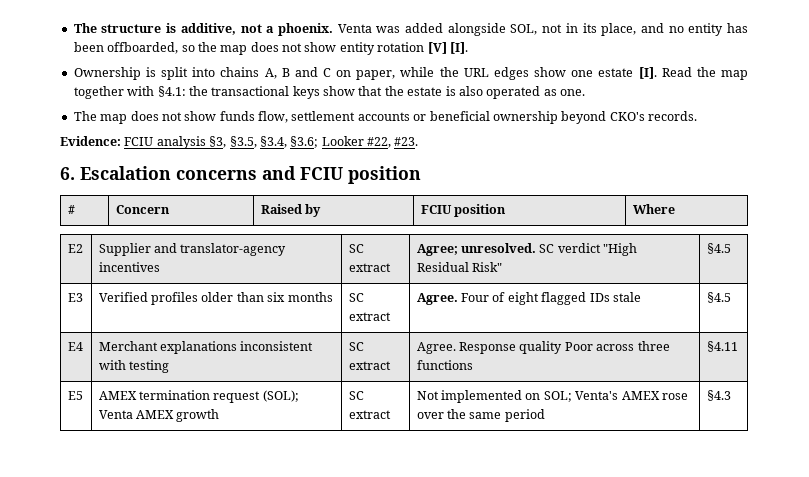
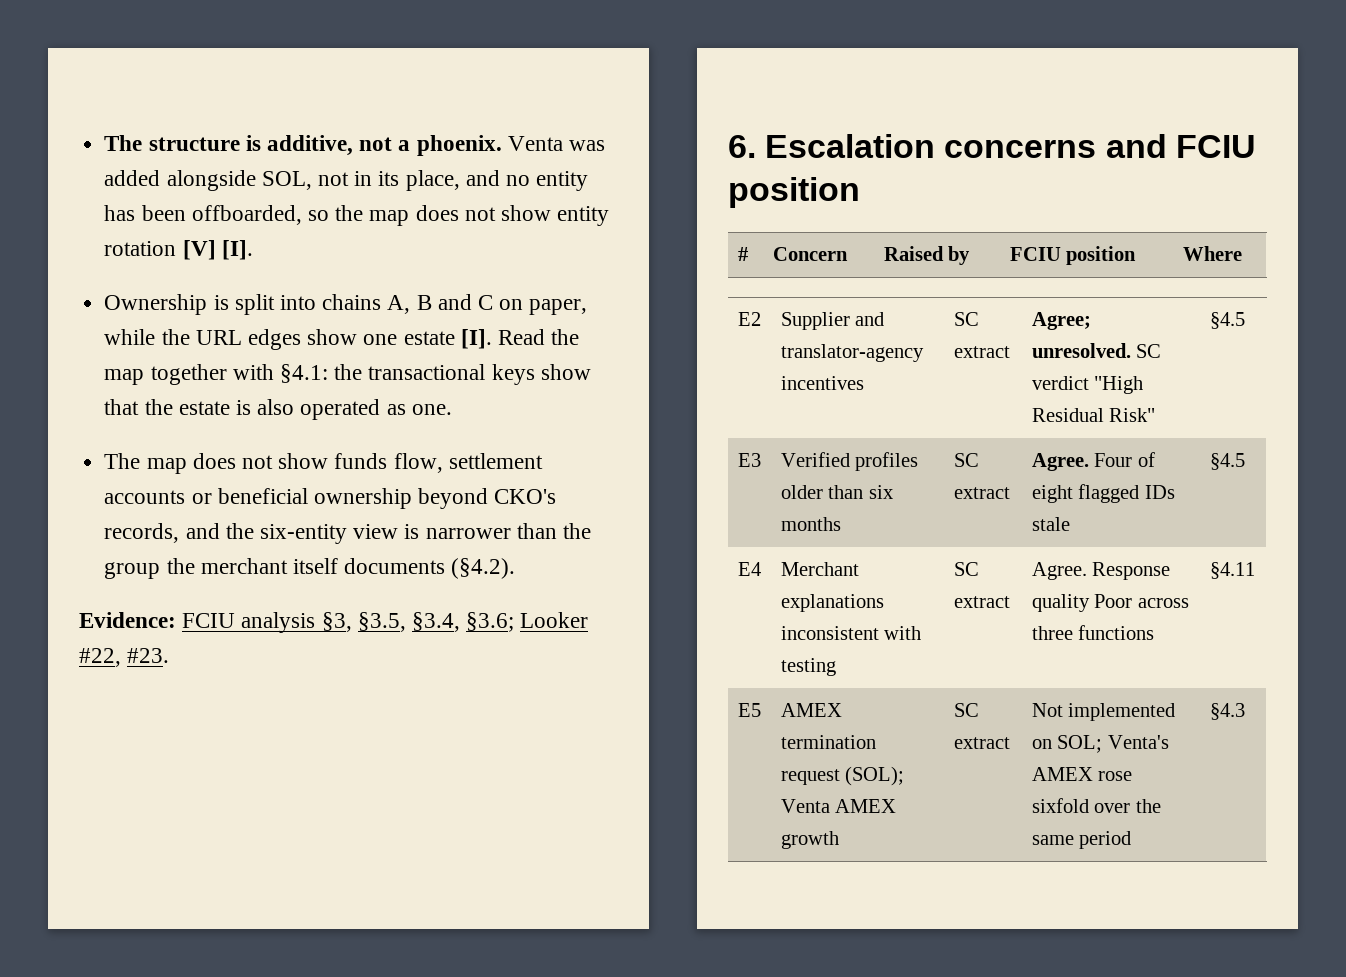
[648,111,697,121] records. -> [104,523,591,544] [104,558,516,579] records, and the six-entity view is narrower than the group the merchant itself documents (§4.2).
(688, 396) none -> [1031,798,1089,813] sixfold

